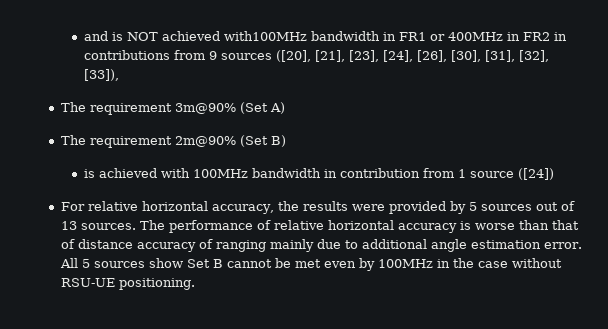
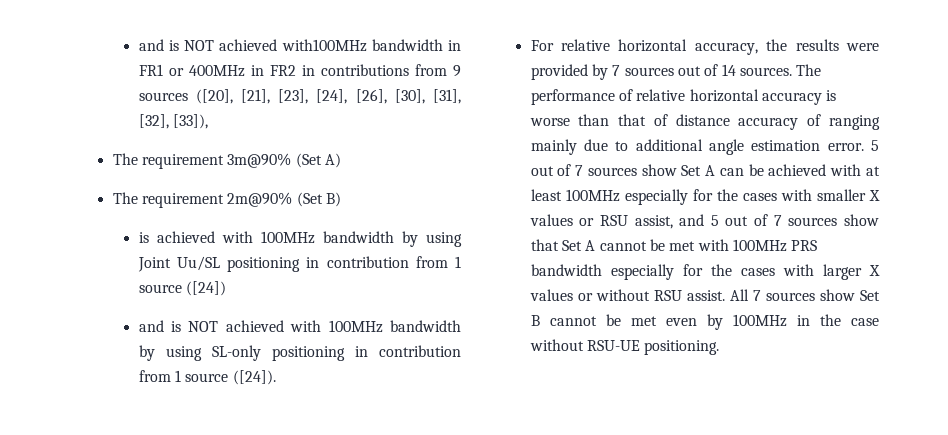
(321, 173) none -> [401,231,462,247] [137,256,301,272] by using Joint Uu/SL positioning
(554, 174) none -> [138,320,461,333] [138,345,461,361] [138,370,276,385] // and is NOT achieved with 100MHz bandwidth by using SL-only positioning in contribution from 1 source ([24]).
[468,202,477,211] 5 -> [612,65,621,76] 7
[60,221,77,230] 13 -> [721,64,736,76] 14
[59,258,90,268] All 5 -> [871,140,879,151] [530,164,880,176] [530,189,880,205] [529,214,879,229] [530,239,818,252] [530,264,880,280] [529,289,761,301] 5 out of 7 sources show Set A can be achieved with at least 100MHz especially for the cases with smaller X values or RSU assist, and 5 out of 7 sources show that Set A cannot be met with 100MHz PRS bandwidth especially for the cases with larger X values or without RSU assist. All 7

